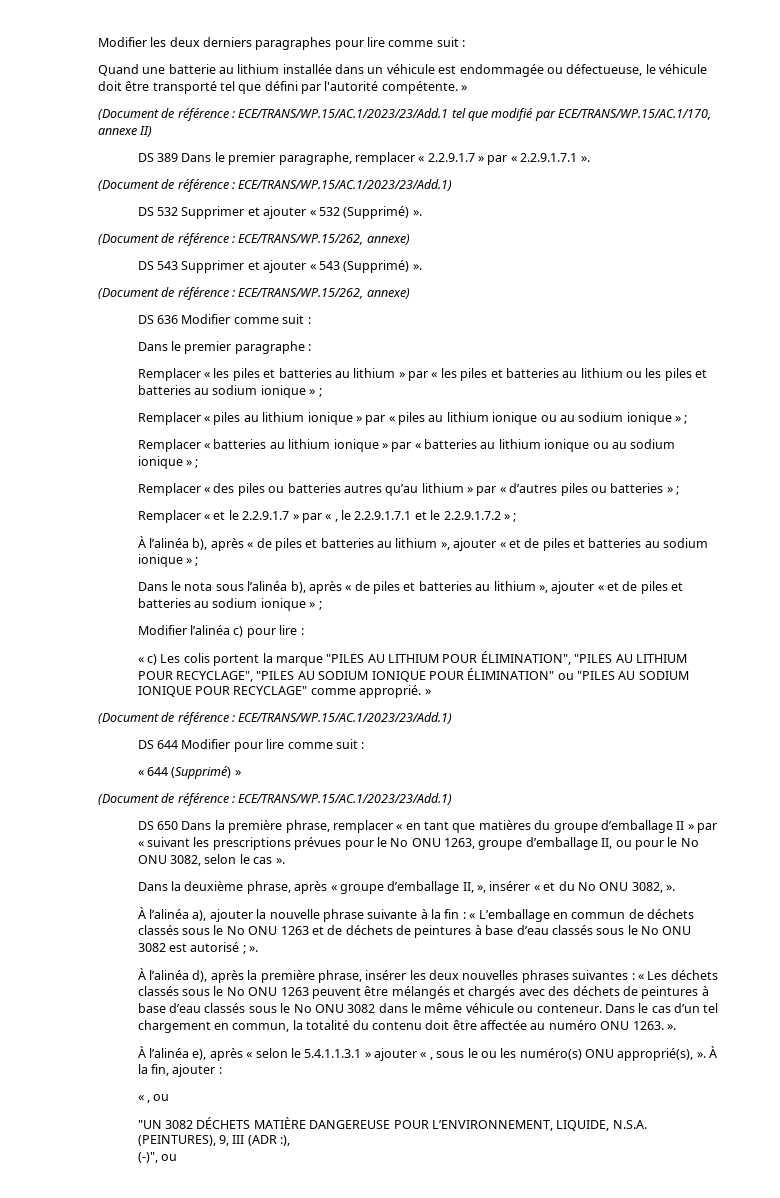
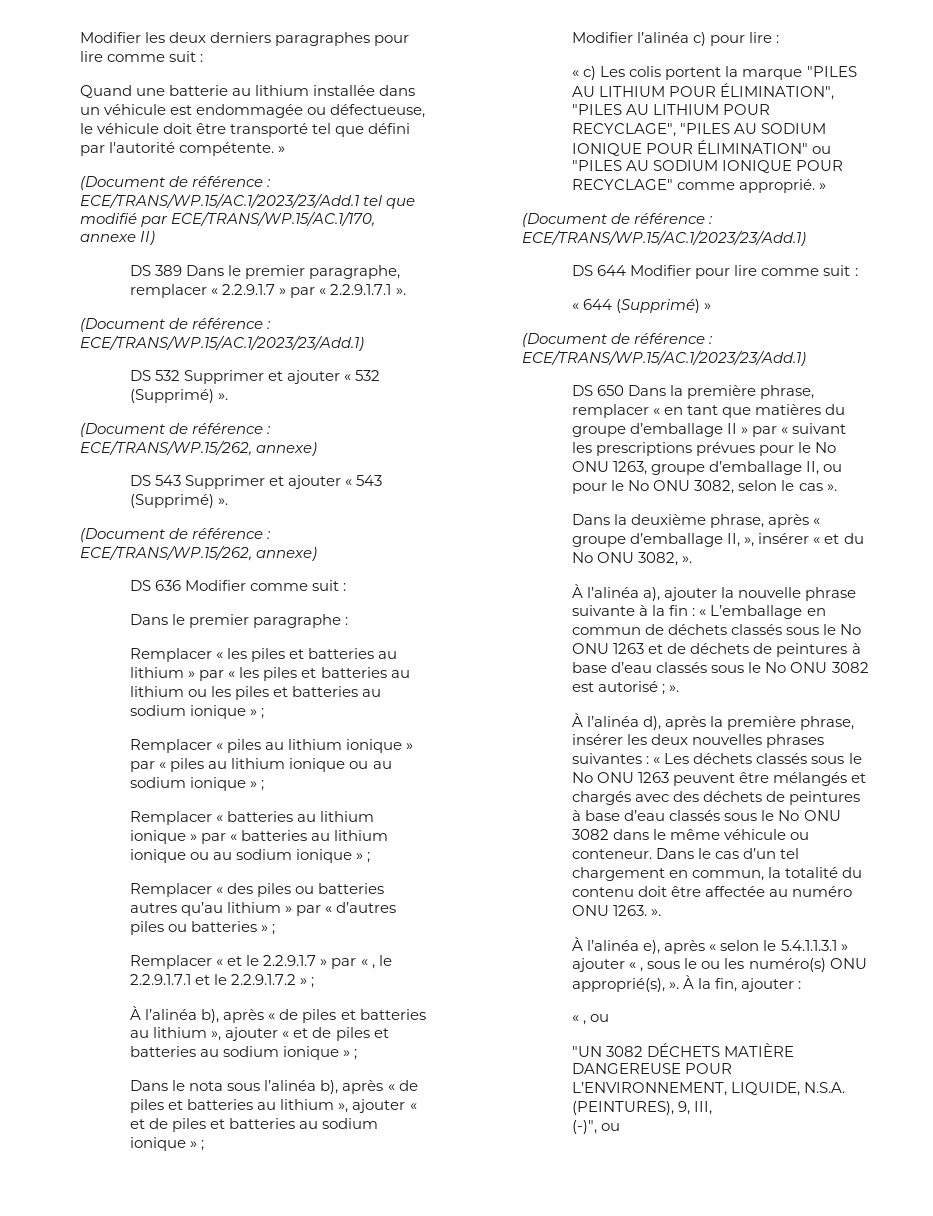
[232,1135,291,1146] III (ADR :), -> [694,1101,713,1115] III,

